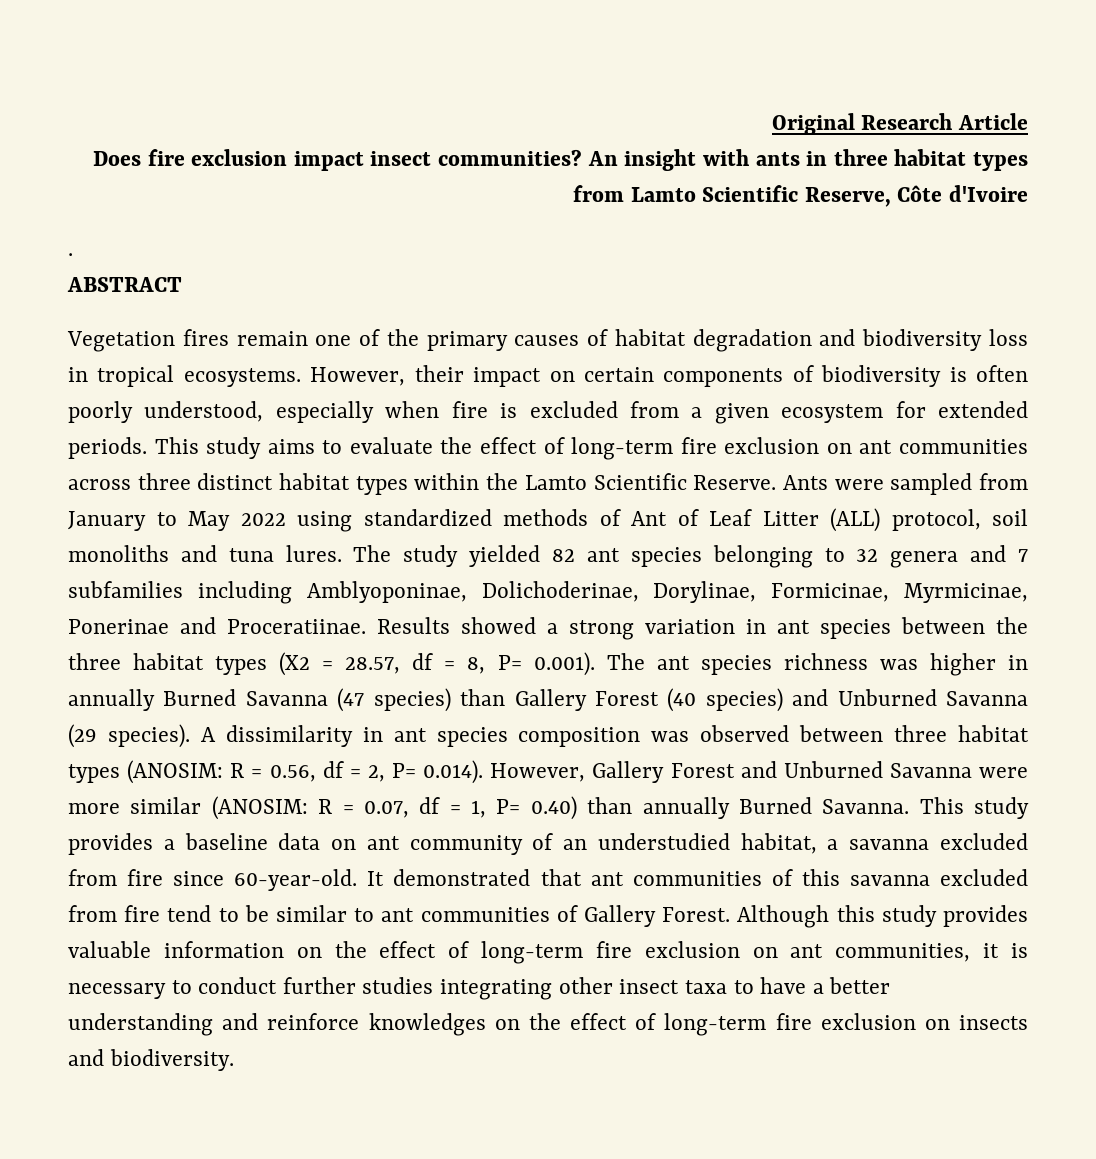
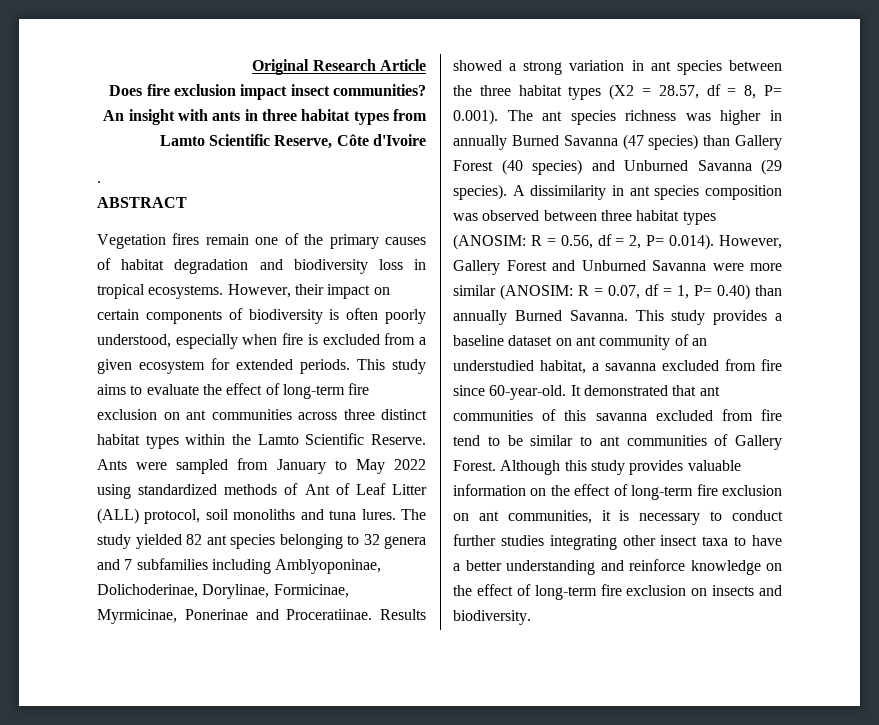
[278,833,321,850] data -> [508,335,553,346] dataset
[368,1013,486,1036] knowledges -> [690,560,761,575] knowledge

